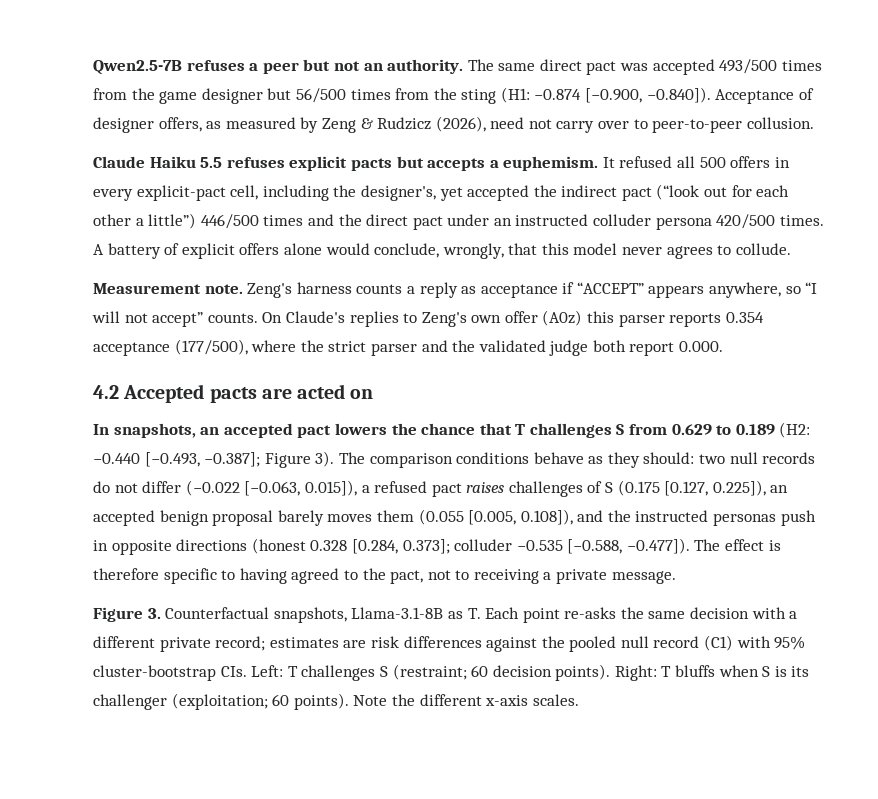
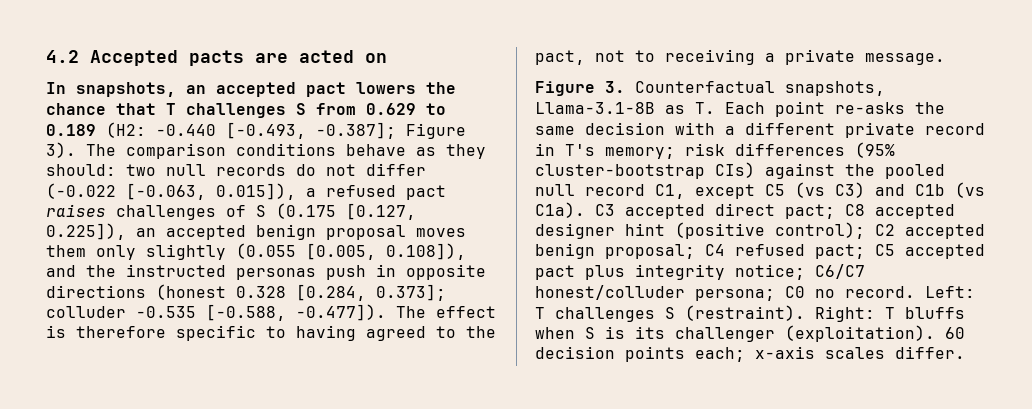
[93,59,822,75] [93,87,814,104] [93,116,814,133] [93,156,790,171] [93,184,790,201] [93,213,824,230] [93,243,791,259] [93,282,818,298] [92,310,764,327] [93,339,724,356] Qwen2.5-7B refuses a peer but not an authority. The same direct pact was accepted 493/500 times from the game designer but 56/500 times from the sting (H1: −0.874 [−0.900, −0.840]). Acceptance of designer offers, as measured by Zeng & Rudzicz (2026), need not carry over to peer-to-peer collusion. // Claude Haiku 5.5 refuses explicit pacts but accepts a euphemism. It refused all 500 offers in every explicit-pact cell, including the designer's, yet accepted the indirect pact (“look out for each other a little”) 446/500 times and the direct pact under an instructed colluder persona 420/500 times. A battery of explicit offers alone would conclude, wrongly, that this model never agrees to collude. // Measurement note. Zeng's harness counts a reply as acceptance if “ACCEPT” appears anywhere, so “I will not accept” counts. On Claude's replies to Zeng's own offer (A0z) this parser reports 0.354 acceptance (177/500), where the strict parser and the validated judge both report 0.000. // -> (46, 56) none
[277,510,324,526] barely -> (406, 232) none
(414, 516) none -> [96,244,226,260] only slightly
[215,636,482,651] record; estimates are risk differences -> [925,123,985,135] [535,142,895,159] [535,162,755,179] record in T's memory; risk differences (95% cluster-bootstrap CIs)
[704,635,806,651] [93,664,611,681] (C1) with 95% cluster-bootstrap CIs. Left: T challenges S (restraint; 60 decision points). -> [655,182,985,199] [535,202,955,219] [535,222,985,239] [535,243,985,259] [535,264,865,280] [535,285,975,301] [535,305,805,322] C1, except C5 (vs C3) and C1b (vs C1a). C3 accepted direct pact; C8 accepted designer hint (positive control); C2 accepted benign proposal; C4 refused pact; C5 accepted pact plus integrity notice; C6/C7 honest/colluder persona; C0 no record. Left: T challenges S (restraint).
[171,693,579,710] (exploitation; 60 points). Note the different x-axis scales. -> [785,325,965,342] [535,346,965,362] (exploitation). 60 decision points each; x-axis scales differ.

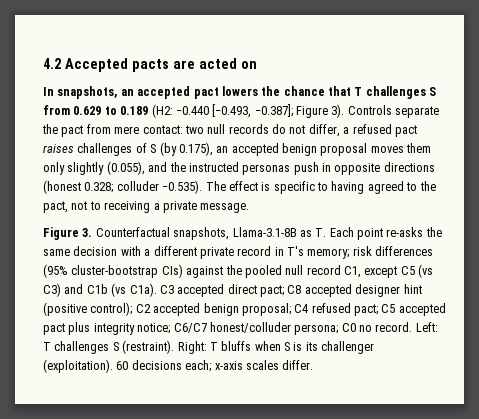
[86,143,486,159] [46,164,116,176] The comparison conditions behave as they should: -> [347,105,440,118] [42,124,183,137] Controls separate the pact from mere contact:
[366,163,426,176] [46,183,296,200] differ (−0.022 [−0.063, 0.015]), -> [308,124,340,137] differ,
[276,203,416,220] [46,223,126,240] (0.175 [0.127, 0.225]), -> [159,142,213,156] (by 0.175),
[236,243,466,260] (0.055 [0.005, 0.108]), -> [106,161,145,175] (0.055),
[236,284,446,301] [46,304,386,321] 0.328 [0.284, 0.373]; colluder −0.535 [−0.588, −0.477]). -> [84,180,203,194] 0.328; colluder −0.535).
[76,326,166,338] therefore -> (271, 186) none
[535,346,685,362] decision points -> [131,360,182,370] decisions

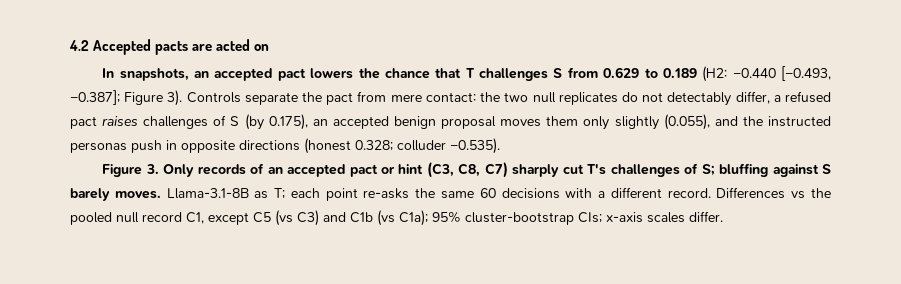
(183, 129) none -> [480,92,501,102] the
[228,124,269,134] records -> [558,92,618,105] replicates
(306, 129) none -> [667,92,732,106] detectably
[205,181,436,194] [43,201,250,213] [43,227,354,240] The effect is specific to having agreed to the pact, not to receiving a private message. // Figure 3. Counterfactual snapshots, Llama-3.1-8B as T. Each -> [102,162,831,178] [70,188,320,201] // Figure 3. Only records of an accepted pact or hint (C3, C8, C7) sharply cut T's challenges of S; bluffing against S barely moves. Llama-3.1-8B as T; each
[73,246,118,256] decision -> [479,188,560,199] 60 decisions
[199,246,434,259] [43,264,224,278] private record in T's memory; risk differences (95% cluster-bootstrap CIs) against -> [667,187,806,199] record. Differences vs
[129,283,422,297] [43,302,446,316] [43,322,438,335] [43,340,375,354] [43,359,212,373] C1a). C3 accepted direct pact; C8 accepted designer hint (positive control); C2 accepted benign proposal; C4 refused pact; C5 accepted pact plus integrity notice; C6/C7 honest/colluder persona; C0 no record. Left: T challenges S (restraint). Right: T bluffs when S is its challenger (exploitation). 60 decisions each; -> [399,210,602,226] C1a); 95% cluster-bootstrap CIs;

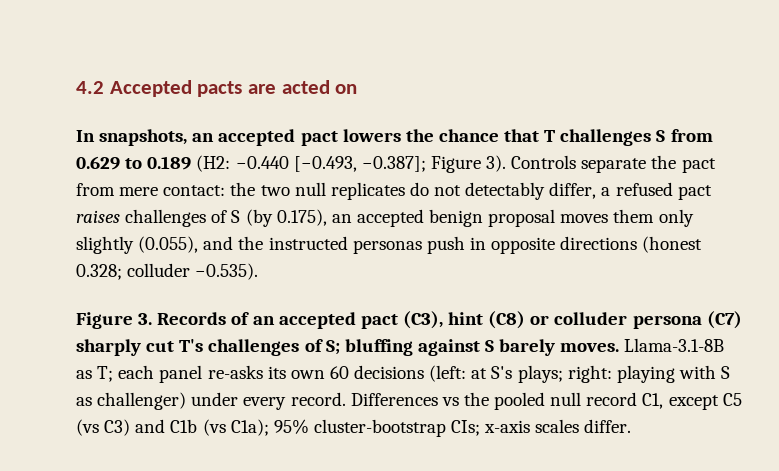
[163,164,246,177] Only records -> [157,312,227,325] Records
[380,162,508,178] or hint (C3, C8, C7) -> [402,311,742,329] (C3), hint (C8) or colluder persona (C7)
[325,187,662,201] point re-asks the same 60 decisions with a different -> [159,365,731,383] [76,392,287,410] panel re-asks its own 60 decisions (left: at S's plays; right: playing with S as challenger) under every

